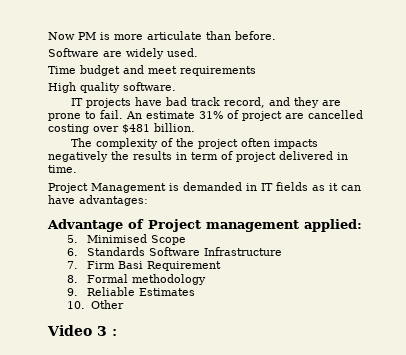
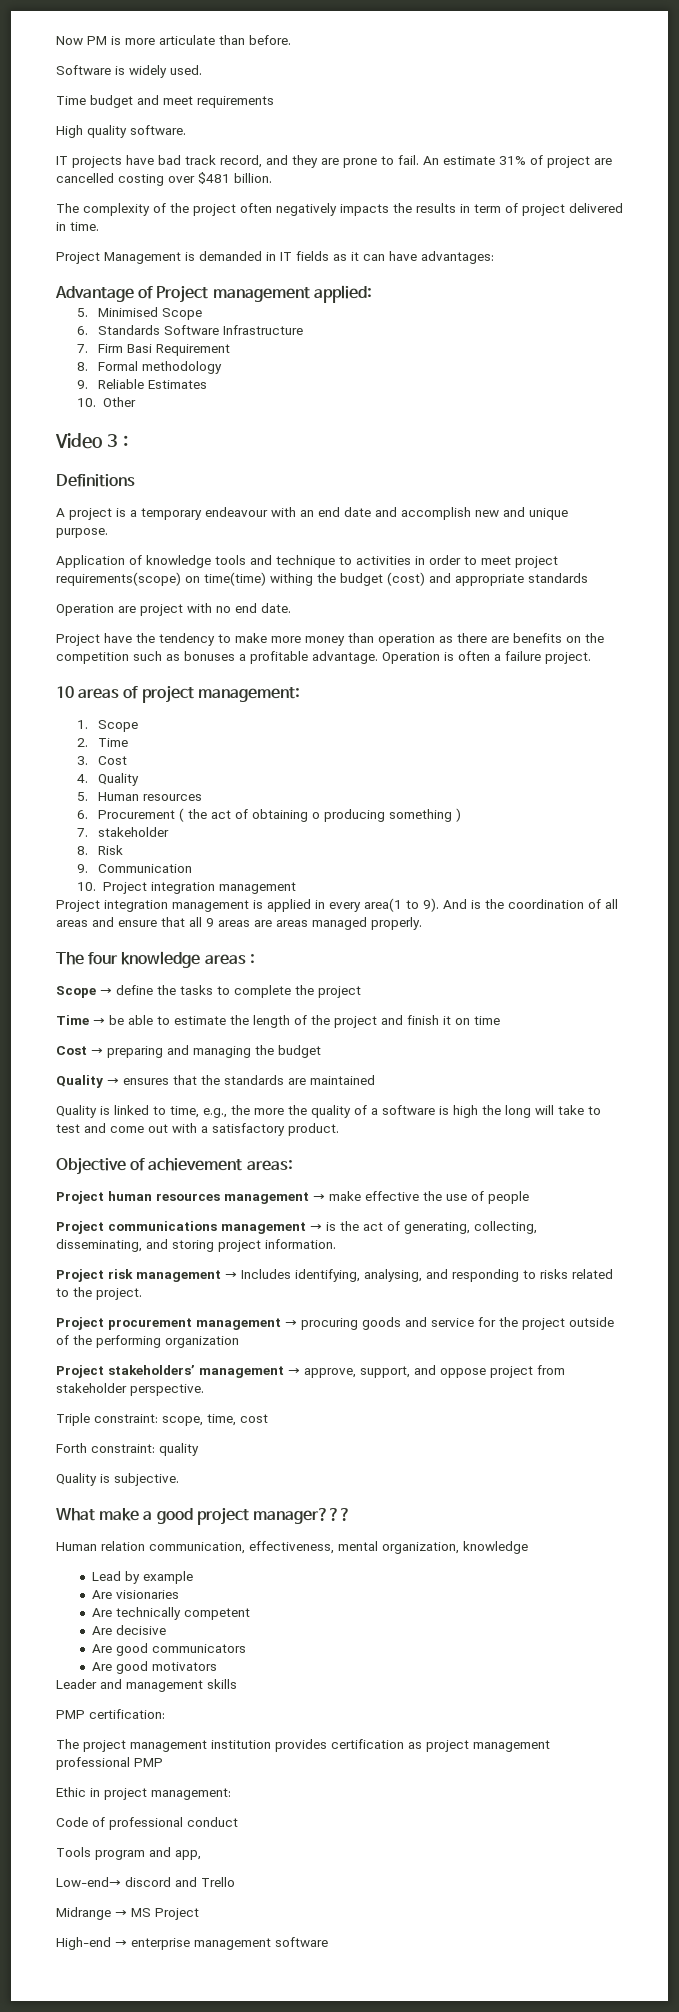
[103,51,122,57] are -> [115,66,125,75] is
[273,139,318,149] [48,151,108,162] impacts negatively -> [276,203,389,216] negatively impacts
(117, 332) none -> [56,474,135,487] [56,507,568,520] [56,528,108,538] [56,555,558,568] [56,572,588,586] [56,603,291,616] [56,633,604,646] [56,651,591,664] [56,685,300,703] [77,720,139,732] [77,738,129,747] [77,756,128,765] [77,773,140,786] [77,792,203,801] [77,808,462,822] [77,827,170,837] [77,845,124,855] [77,864,193,873] [77,882,296,894] [56,898,618,912] [56,917,422,930] [56,951,255,968] [56,985,361,998] [56,1015,500,1028] [56,1045,321,1058] [56,1075,375,1088] [56,1105,601,1118] [56,1123,339,1136] [56,1157,293,1175] [56,1191,529,1204] [56,1221,537,1234] [56,1239,336,1252] [56,1269,613,1282] [56,1287,142,1300] [56,1317,614,1330] [56,1335,239,1348] [56,1365,565,1378] [56,1383,204,1396] [56,1413,268,1426] [56,1443,199,1456] [56,1473,179,1486] [56,1507,351,1525] [56,1541,528,1554] [92,1571,194,1584] [92,1590,180,1599] [92,1607,251,1620] [92,1625,167,1635] [92,1643,247,1656] [92,1661,218,1674] [56,1679,237,1692] [56,1709,165,1719] [56,1739,550,1752] [56,1757,163,1770] [56,1787,231,1800] [56,1817,238,1830] [56,1847,201,1860] [56,1877,235,1887] [56,1907,199,1920] [56,1937,328,1950] // Definitions // A project is a temporary endeavour with an end date and accomplish new and unique purpose. // Application of knowledge tools and technique to activities in order to meet project requirements(scope) on time(time) withing the budget (cost) and appropriate standards // Operation are project with no end date. // Project have the tendency to make more money than operation as there are benefits on the competition such as bonuses a profitable advantage. Operation is often a failure project. // 10 areas of project management: // 1. Scope // 2. Time // 3. Cost // 4. Quality // 5. Human resources // 6. Procurement ( the act of obtaining o producing something ) // 7. stakeholder // 8. Risk // 9. Communication // 10. Project integration management // Project integration management is applied in every area(1 to 9). And is the coordination of all areas and ensure that all 9 areas are areas managed properly. // The four knowledge areas : // Scope → define the tasks to complete the project // Time → be able to estimate the length of the project and finish it on time // Cost → preparing and managing the budget // Quality → ensures that the standards are maintained // Quality is linked to time, e.g., the more the quality of a software is high the long will take to test and come out with a satisfactory product. // Objective of achievement areas: // Project human resources management → make effective the use of people // Project communications management → is the act of generating, collecting, disseminating, and storing project information. // Project risk management → Includes identifying, analysing, and responding to risks related to the project. // Project procurement management → procuring goods and service for the project outside of the performing organization // Project stakeholders’ management → approve, support, and oppose project from stakeholder perspective. // Triple constraint: scope, time, cost // Forth constraint: quality // Quality is subjective. // What make a good project manager??? // Human relation communication, effectiveness, mental organization, knowledge // Lead by example // Are visionaries // Are technically competent // Are decisive // Are good communicators // Are good motivators // Leader and management skills // PMP certification: // The project management institution provides certification as project management professional PMP // Ethic in project management: // Code of professional conduct // Tools program and app, // Low-end→ discord and Trello // Midrange → MS Project // High-end → enterprise management software

